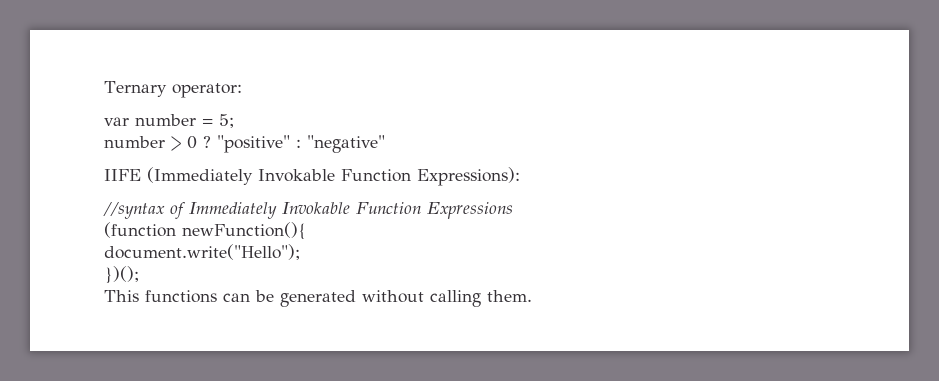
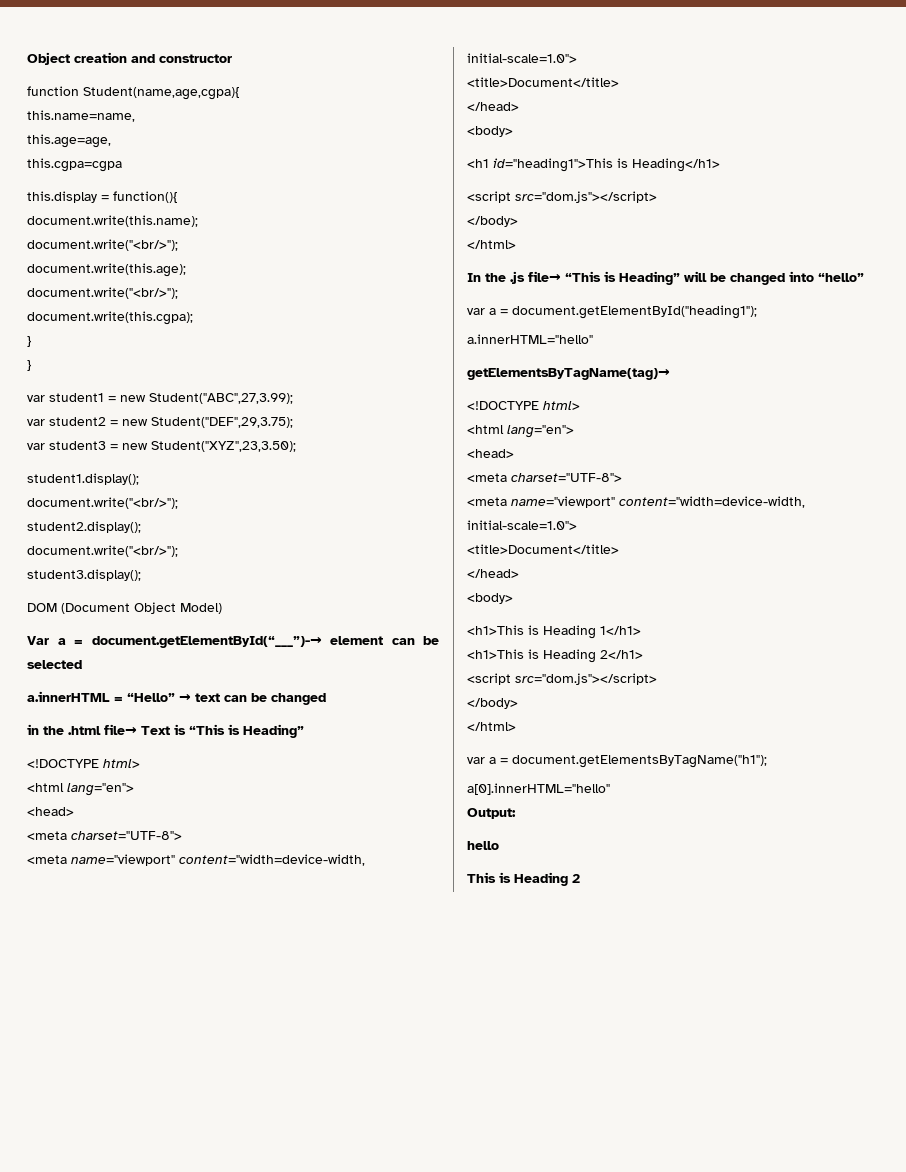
[104,81,242,98] [104,114,234,128] [104,135,385,153] [104,167,520,186] [103,202,513,219] [104,222,307,240] [104,244,300,260] [104,266,139,284] [104,290,532,307] Ternary operator: // var number = 5; // number > 0 ? "positive" : "negative" // IIFE (Immediately Invokable Function Expressions): // //syntax of Immediately Invokable Function Expressions // (function newFunction(){ // document.write("Hello"); // })(); // This functions can be generated without calling them. -> [27,52,232,65] [27,86,239,100] [27,110,135,122] [27,134,111,148] [27,158,122,172] [27,191,177,203] [27,215,198,227] [27,239,178,251] [27,263,186,277] [27,287,178,299] [27,311,193,325] [27,336,31,347] [27,360,31,371] [27,393,293,404] [27,417,293,428] [27,441,296,452] [27,473,139,485] [27,497,178,509] [27,521,141,533] [27,545,178,557] [27,569,141,581] [27,602,222,614] [27,636,439,648] [27,660,82,669] [27,691,326,705] [27,724,304,738] [27,759,140,768] [27,783,134,796] [27,807,74,816] [27,831,182,840] [27,854,365,866] [467,53,577,63] [467,77,619,87] [467,102,519,111] [467,126,513,137] [467,158,720,172] [467,191,657,203] [467,216,518,227] [467,240,516,249] [467,271,864,285] [467,305,757,319] [467,334,593,344] [467,368,670,380] [467,401,580,410] [467,425,574,438] [467,449,514,458] [467,473,622,482] [467,496,805,508] [467,520,577,530] [467,544,619,554] [467,569,519,578] [467,593,513,604] [467,625,641,639] [467,649,643,663] [467,673,657,685] [467,698,518,709] [467,722,516,731] [467,755,767,768] [467,783,610,795] [467,808,516,819] [467,841,499,850] [467,872,580,886] Object creation and constructor // function Student(name,age,cgpa){ // this.name=name, // this.age=age, // this.cgpa=cgpa // this.display = function(){ // document.write(this.name); // document.write("<br/>"); // document.write(this.age); // document.write("<br/>"); // document.write(this.cgpa); // } // } // var student1 = new Student("ABC",27,3.99); // var student2 = new Student("DEF",29,3.75); // var student3 = new Student("XYZ",23,3.50); // student1.display(); // document.write("<br/>"); // student2.display(); // document.write("<br/>"); // student3.display(); // DOM (Document Object Model) // Var a = document.getElementById(“___”)-→ element can be selected // a.innerHTML = “Hello” → text can be changed // in the .html file→ Text is “This is Heading” // <!DOCTYPE html> // <html lang="en"> // <head> // <meta charset="UTF-8"> // <meta name="viewport" content="width=device-width, initial-scale=1.0"> // <title>Document</title> // </head> // <body> // <h1 id="heading1">This is Heading</h1> // <script src="dom.js"></script> // </body> // </html> // In the .js file→ “This is Heading” will be changed into “hello” // var a = document.getElementById("heading1"); // a.innerHTML="hello" // getElementsByTagName(tag)→ // <!DOCTYPE html> // <html lang="en"> // <head> // <meta charset="UTF-8"> // <meta name="viewport" content="width=device-width, initial-scale=1.0"> // <title>Document</title> // </head> // <body> // <h1>This is Heading 1</h1> // <h1>This is Heading 2</h1> // <script src="dom.js"></script> // </body> // </html> // var a = document.getElementsByTagName("h1"); // a[0].innerHTML="hello" // Output: // hello // This is Heading 2

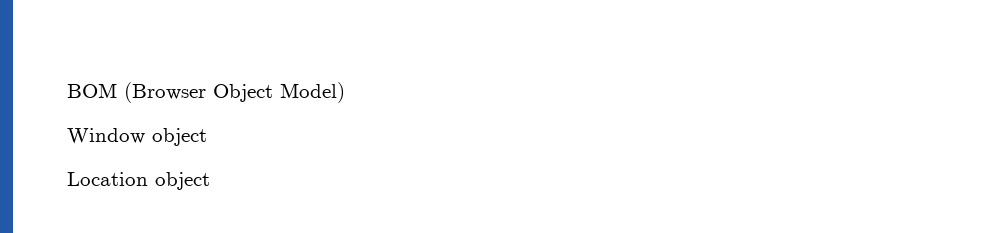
[27,52,232,65] [27,86,239,100] [27,110,135,122] [27,134,111,148] [27,158,122,172] [27,191,177,203] [27,215,198,227] [27,239,178,251] [27,263,186,277] [27,287,178,299] [27,311,193,325] [27,336,31,347] [27,360,31,371] [27,393,293,404] [27,417,293,428] [27,441,296,452] [27,473,139,485] [27,497,178,509] [27,521,141,533] [27,545,178,557] [27,569,141,581] [27,602,222,614] [27,636,439,648] [27,660,82,669] [27,691,326,705] [27,724,304,738] [27,759,140,768] [27,783,134,796] [27,807,74,816] [27,831,182,840] [27,854,365,866] [467,53,577,63] [467,77,619,87] [467,102,519,111] [467,126,513,137] [467,158,720,172] [467,191,657,203] [467,216,518,227] [467,240,516,249] [467,271,864,285] [467,305,757,319] [467,334,593,344] [467,368,670,380] [467,401,580,410] [467,425,574,438] [467,449,514,458] [467,473,622,482] [467,496,805,508] [467,520,577,530] [467,544,619,554] [467,569,519,578] [467,593,513,604] [467,625,641,639] [467,649,643,663] [467,673,657,685] [467,698,518,709] [467,722,516,731] [467,755,767,768] [467,783,610,795] [467,808,516,819] [467,841,499,850] [467,872,580,886] Object creation and constructor // function Student(name,age,cgpa){ // this.name=name, // this.age=age, // this.cgpa=cgpa // this.display = function(){ // document.write(this.name); // document.write("<br/>"); // document.write(this.age); // document.write("<br/>"); // document.write(this.cgpa); // } // } // var student1 = new Student("ABC",27,3.99); // var student2 = new Student("DEF",29,3.75); // var student3 = new Student("XYZ",23,3.50); // student1.display(); // document.write("<br/>"); // student2.display(); // document.write("<br/>"); // student3.display(); // DOM (Document Object Model) // Var a = document.getElementById(“___”)-→ element can be selected // a.innerHTML = “Hello” → text can be changed // in the .html file→ Text is “This is Heading” // <!DOCTYPE html> // <html lang="en"> // <head> // <meta charset="UTF-8"> // <meta name="viewport" content="width=device-width, initial-scale=1.0"> // <title>Document</title> // </head> // <body> // <h1 id="heading1">This is Heading</h1> // <script src="dom.js"></script> // </body> // </html> // In the .js file→ “This is Heading” will be changed into “hello” // var a = document.getElementById("heading1"); // a.innerHTML="hello" // getElementsByTagName(tag)→ // <!DOCTYPE html> // <html lang="en"> // <head> // <meta charset="UTF-8"> // <meta name="viewport" content="width=device-width, initial-scale=1.0"> // <title>Document</title> // </head> // <body> // <h1>This is Heading 1</h1> // <h1>This is Heading 2</h1> // <script src="dom.js"></script> // </body> // </html> // var a = document.getElementsByTagName("h1"); // a[0].innerHTML="hello" // Output: // hello // This is Heading 2 -> [67,82,345,103] [67,128,207,146] [67,172,210,190] BOM (Browser Object Model) // Window object // Location object

